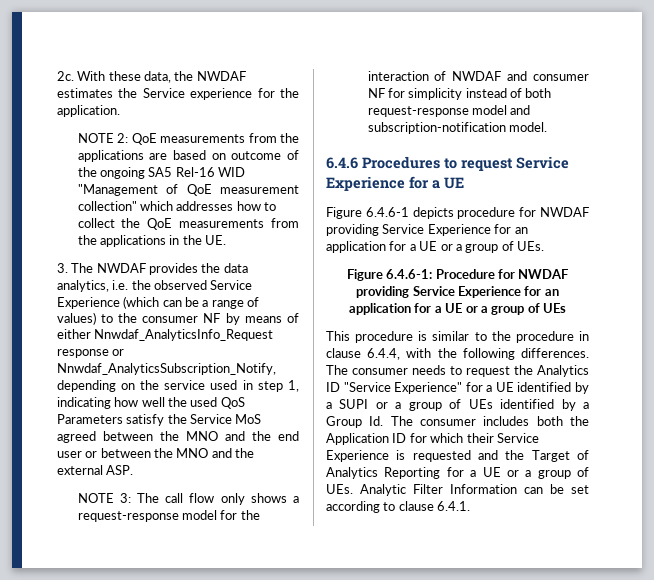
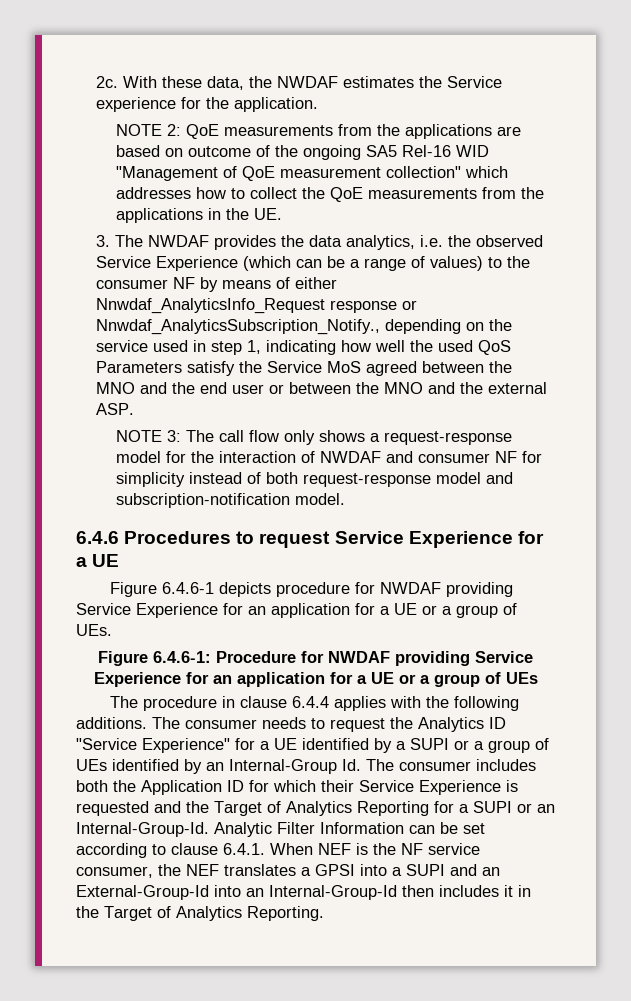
[56,363,276,375] Nnwdaf_AnalyticsSubscription_Notify, -> [95,319,380,335] Nnwdaf_AnalyticsSubscription_Notify.,
[326,331,511,343] This procedure is similar to the -> [110,696,139,708] The
[367,348,401,360] 6.4.4, -> [292,696,387,711] 6.4.4 applies
[521,348,589,358] differences. -> [76,717,147,729] additions.
[583,402,589,409] [326,416,362,428] a Group -> [206,759,337,774] an Internal-Group
[482,467,589,479] [326,484,353,494] UE or a group of UEs. -> [473,801,555,813] [76,822,209,837] SUPI or an Internal-Group-Id.
(471, 506) none -> [270,843,480,855] [76,864,500,878] [76,885,531,900] [76,906,324,921] When NEF is the NF service consumer, the NEF translates a GPSI into a SUPI and an External-Group-Id into an Internal-Group-Id then includes it in the Target of Analytics Reporting.

